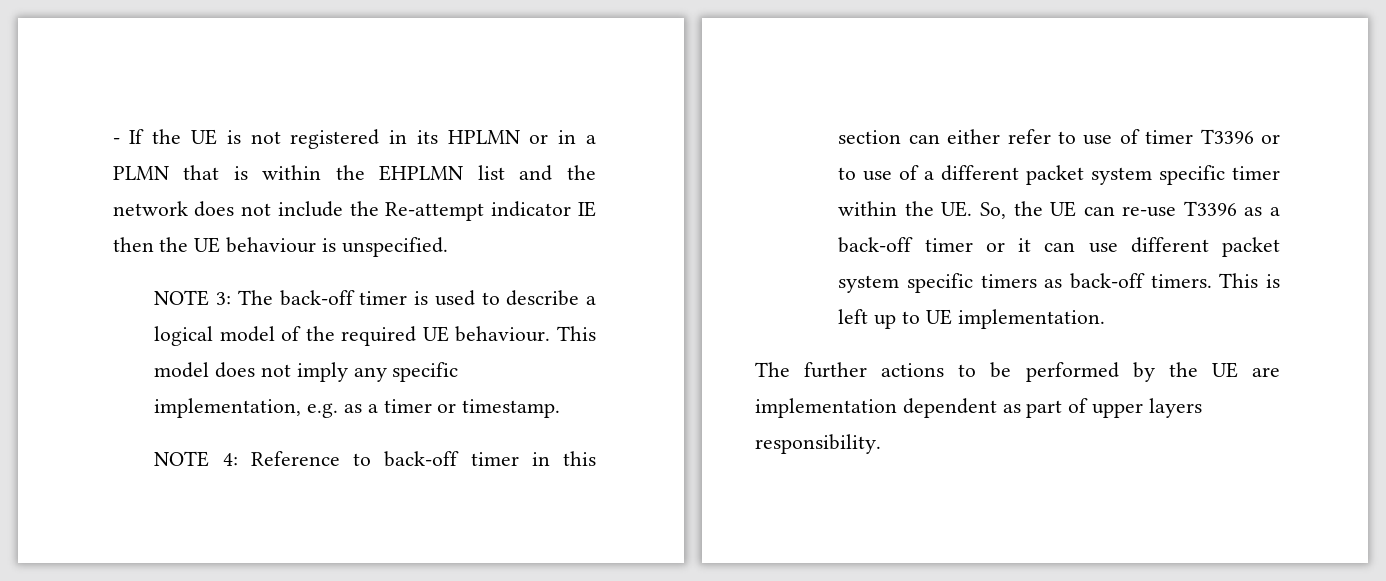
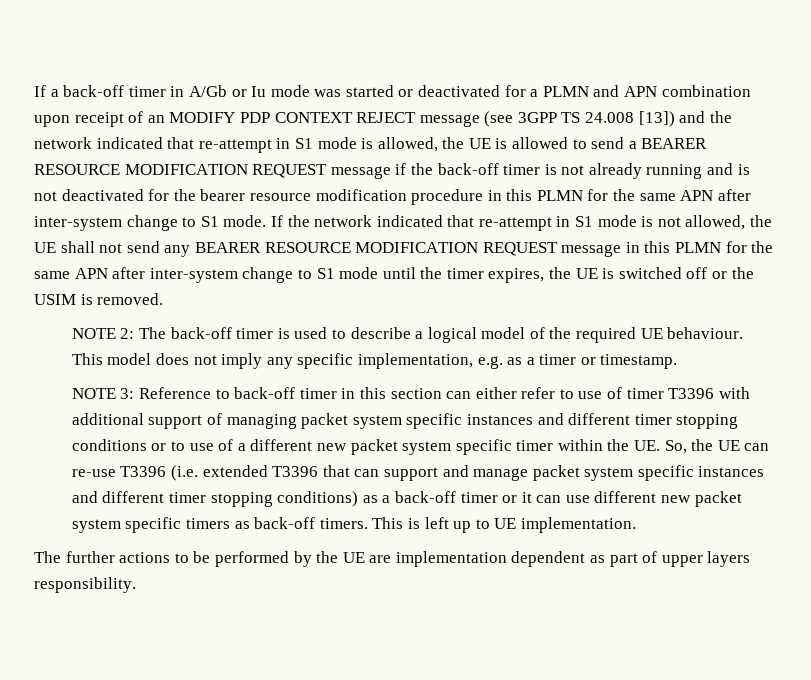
[112,129,596,149] [112,165,596,181] [112,201,596,221] [112,237,448,257] [154,290,232,306] - If the UE is not registered in its HPLMN or in a PLMN that is within the EHPLMN list and the network does not include the Re-attempt indicator IE then the UE behaviour is unspecified. // NOTE 3: -> [34,85,751,97] [34,111,732,127] [34,137,708,153] [34,163,750,179] [34,189,751,205] [34,215,773,231] [34,241,774,257] [34,267,754,283] [34,293,164,305] [71,328,135,339] If a back-off timer in A/Gb or Iu mode was started or deactivated for a PLMN and APN combination upon receipt of an MODIFY PDP CONTEXT REJECT message (see 3GPP TS 24.008 [13]) and the network indicated that re-attempt in S1 mode is allowed, the UE is allowed to send a BEARER RESOURCE MODIFICATION REQUEST message if the back-off timer is not already running and is not deactivated for the bearer resource modification procedure in this PLMN for the same APN after inter-system change to S1 mode. If the network indicated that re-attempt in S1 mode is not allowed, the UE shall not send any BEARER RESOURCE MODIFICATION REQUEST message in this PLMN for the same APN after inter-system change to S1 mode until the timer expires, the UE is switched off or the USIM is removed. // NOTE 2:
[222,453,238,466] 4: -> [120,388,135,399] 3:
(1254, 136) none -> [718,387,750,399] [71,413,739,429] [71,439,147,451] with additional support of managing packet system specific instances and different timer stopping conditions
(1020, 173) none -> [316,443,347,451] new
(1237, 208) none -> [170,465,765,481] [71,491,359,507] (i.e. extended T3396 that can support and manage packet system specific instances and different timer stopping conditions)
(1209, 245) none -> [661,495,692,503] new

